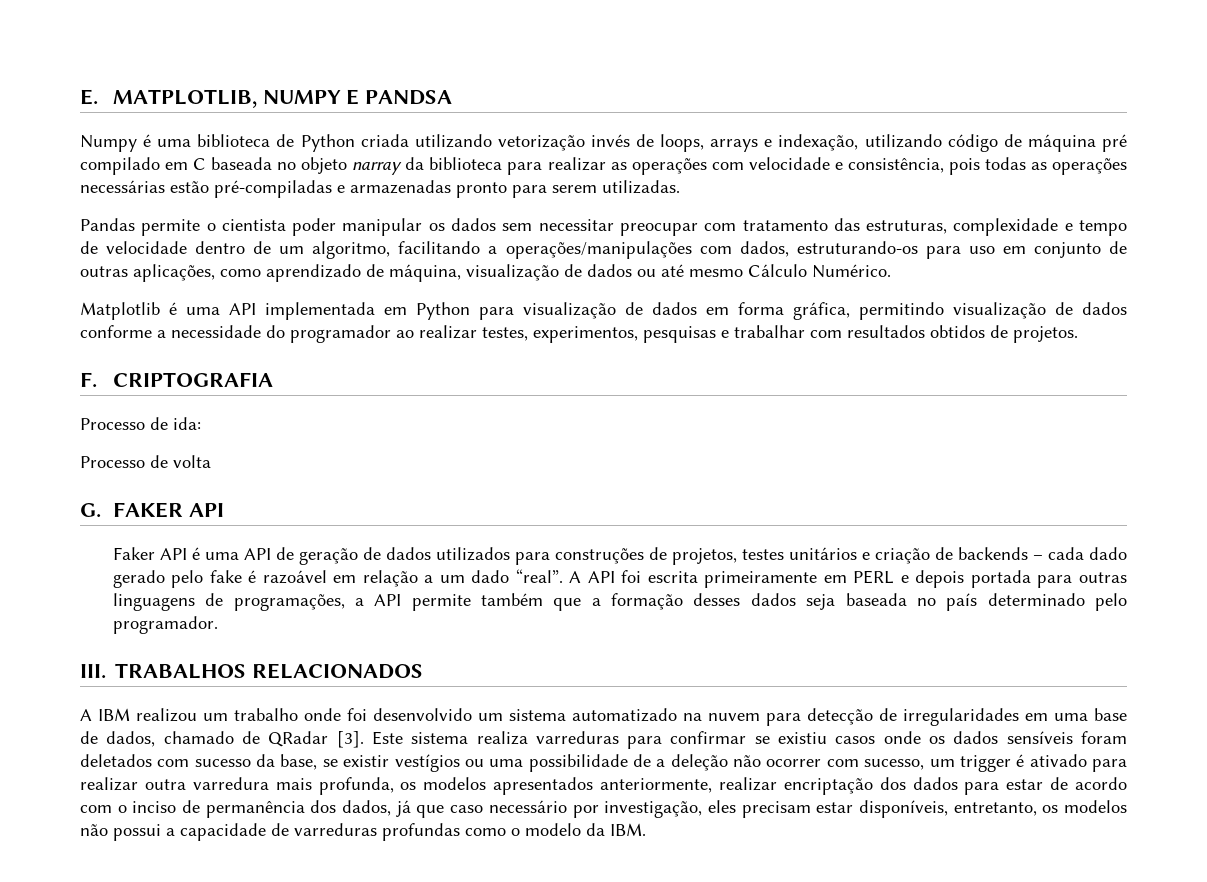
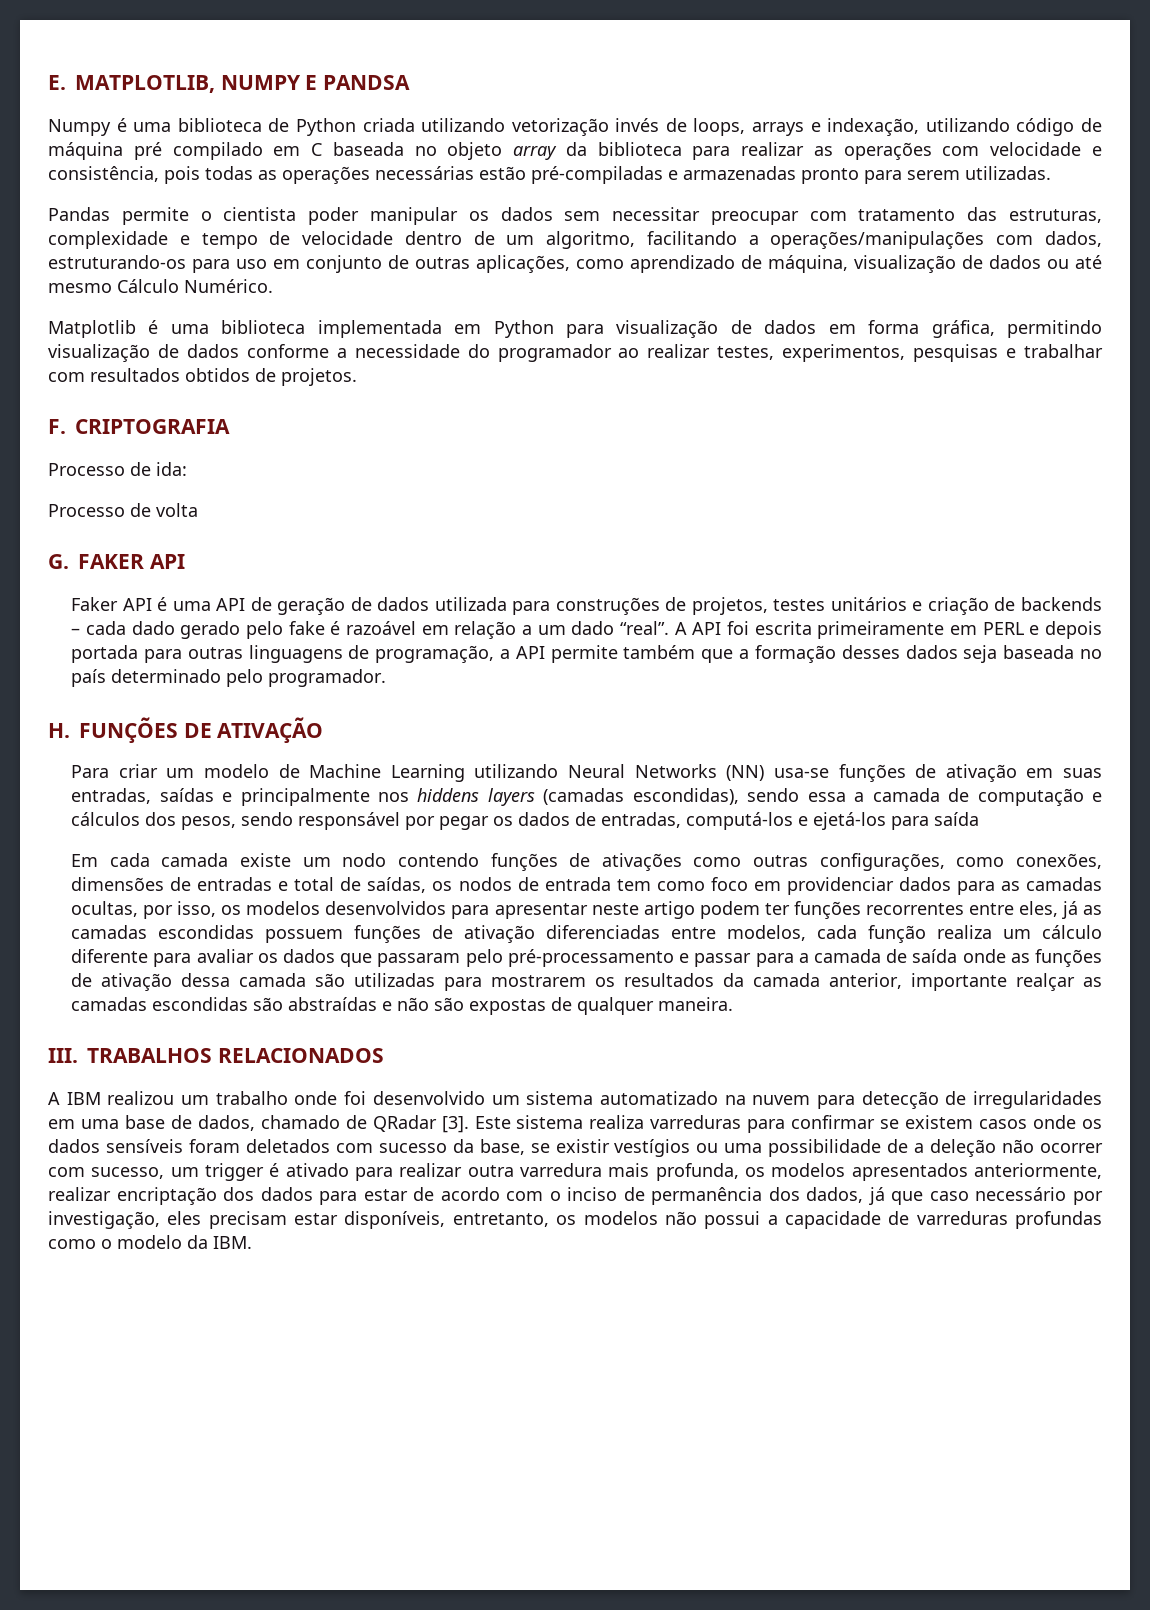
[352,162,403,175] narray -> [513,145,558,160] array
[229,303,256,315] API -> [221,320,306,334] biblioteca
[435,547,510,561] utilizados -> [434,597,507,611] utilizada
[233,594,345,611] programações, -> [375,645,495,663] programação,
(218, 625) none -> [48,717,324,743] [71,764,1102,782] [71,788,1102,806] [71,812,980,830] [71,853,1102,871] [71,877,1102,895] [71,901,1103,919] [71,925,1102,943] [71,949,1102,967] [71,973,1102,991] [71,997,734,1015] // H. FUNÇÕES DE ATIVAÇÃO // Para criar um modelo de Machine Learning utilizando Neural Networks (NN) usa-se funções de ativação em suas entradas, saídas e principalmente nos hiddens layers (camadas escondidas), sendo essa a camada de computação e cálculos dos pesos, sendo responsável por pegar os dados de entradas, computá-los e ejetá-los para saída // Em cada camada existe um nodo contendo funções de ativações como outras configurações, como conexões, dimensões de entradas e total de saídas, os nodos de entrada tem como foco em providenciar dados para as camadas ocultas, por isso, os modelos desenvolvidos para apresentar neste artigo podem ter funções recorrentes entre eles, já as camadas escondidas possuem funções de ativação diferenciadas entre modelos, cada função realiza um cálculo diferente para avaliar os dados que passaram pelo pré-processamento e passar para a camada de saída onde as funções de ativação dessa camada são utilizadas para mostrarem os resultados da camada anterior, importante realçar as camadas escondidas são abstraídas e não são expostas de qualquer maneira.
[778,732,828,744] existiu -> [905,1115,974,1129] existem

